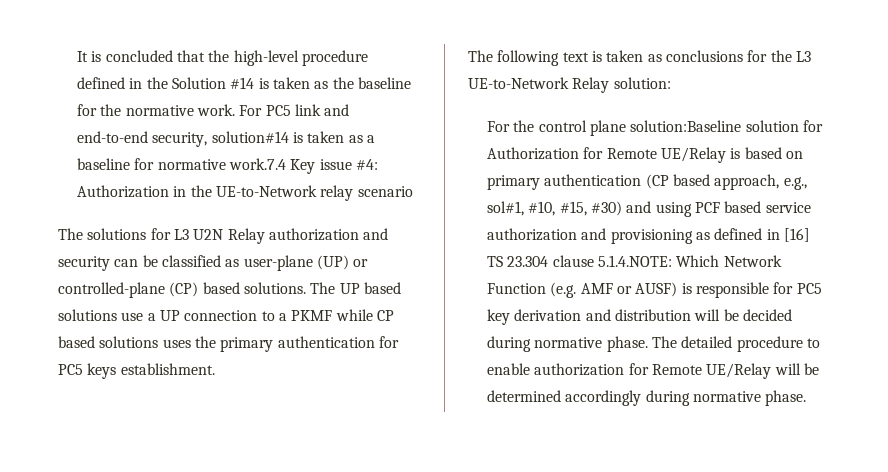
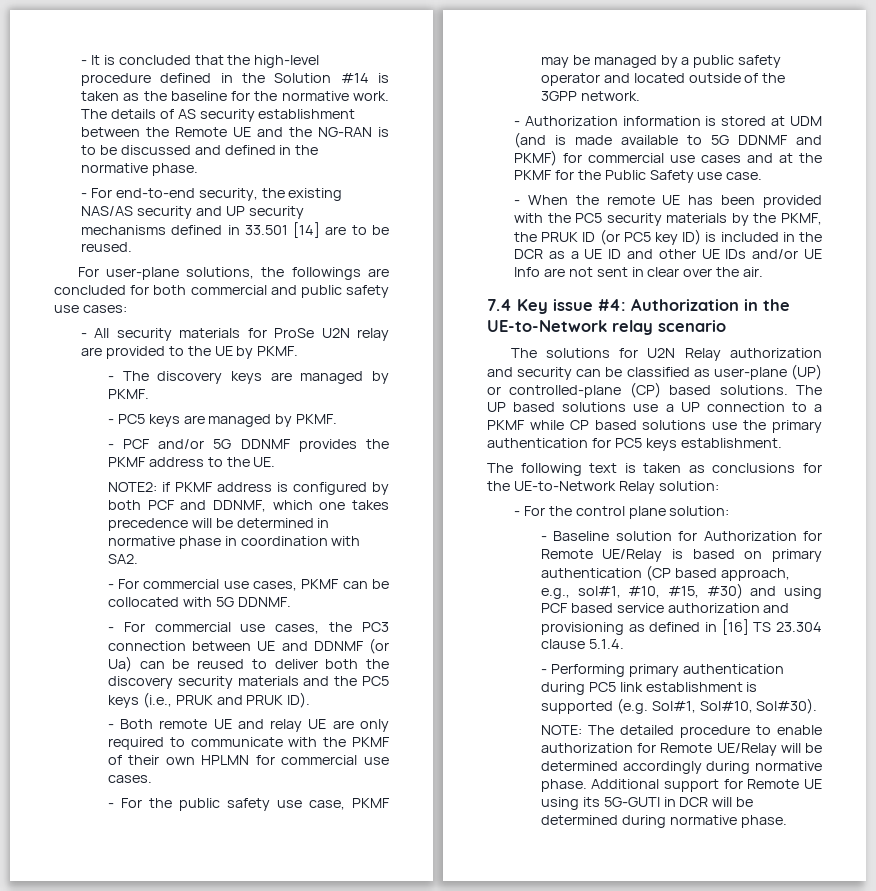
(77, 56) none -> [80,60,87,65] -
[239,104,350,116] [77,131,375,147] [77,158,286,170] For PC5 link and end-to-end security, solution#14 is taken as a baseline for normative work.7.4 -> [80,109,356,122] [80,127,389,137] [80,145,319,155] [80,163,198,176] [80,188,343,201] [80,206,304,219] [80,222,390,238] [80,242,132,252] [77,267,389,280] [54,285,389,298] [54,305,127,313] [80,328,389,341] [80,346,299,359] [107,371,389,384] [107,389,149,399] [107,414,338,427] [107,439,389,452] [107,457,276,467] [107,482,389,495] [107,500,389,512] [107,518,330,531] [107,536,361,549] [107,554,138,564] [107,579,389,591] [107,597,291,607] [107,622,389,634] [107,638,389,654] [107,656,389,672] [107,676,389,689] [107,692,311,708] [107,719,390,732] [107,737,390,750] [107,755,389,765] [107,775,152,783] [107,798,390,811] [540,55,782,68] [540,73,786,86] [540,91,640,101] [513,116,822,126] [513,132,822,148] [513,150,822,166] [513,170,763,183] [513,195,822,208] [513,213,822,226] [513,229,822,245] [513,249,822,259] [513,267,764,277] [487,299,512,311] The details of AS security establishment between the Remote UE and the NG-RAN is to be discussed and defined in the normative phase. // - For end-to-end security, the existing NAS/AS security and UP security mechanisms defined in 33.501 [14] are to be reused. // For user-plane solutions, the followings are concluded for both commercial and public safety use cases: // - All security materials for ProSe U2N relay are provided to the UE by PKMF. // - The discovery keys are managed by PKMF. // - PC5 keys are managed by PKMF. // - PCF and/or 5G DDNMF provides the PKMF address to the UE. // NOTE2: if PKMF address is configured by both PCF and DDNMF, which one takes precedence will be determined in normative phase in coordination with SA2. // - For commercial use cases, PKMF can be collocated with 5G DDNMF. // - For commercial use cases, the PC3 connection between UE and DDNMF (or Ua) can be reused to deliver both the discovery security materials and the PC5 keys (i.e., PRUK and PRUK ID). // - Both remote UE and relay UE are only required to communicate with the PKMF of their own HPLMN for commercial use cases. // - For the public safety use case, PKMF may be managed by a public safety operator and located outside of the 3GPP network. // - Authorization information is stored at UDM (and is made available to 5G DDNMF and PKMF) for commercial use cases and at the PKMF for the Public Safety use case. // - When the remote UE has been provided with the PC5 security materials by the PKMF, the PRUK ID (or PC5 key ID) is included in the DCR as a UE ID and other UE IDs and/or UE Info are not sent in clear over the air. // 7.4
[173,229,189,240] L3 -> (639, 353) none
[162,339,191,348] uses -> [712,422,738,430] use
[795,51,811,62] L3 -> (510, 486) none
(671, 83) none -> [513,511,520,516] -
[630,120,742,132] solution:Baseline -> [669,506,730,516] [540,531,610,541] solution: // - Baseline
[597,255,782,267] [487,282,822,298] [487,309,792,325] [487,336,648,352] 5.1.4.NOTE: Which Network Function (e.g. AMF or AUSF) is responsible for PC5 key derivation and distribution will be decided during normative phase. -> [588,639,624,649] [540,664,784,677] [540,682,758,695] [540,698,818,714] [540,725,582,735] 5.1.4. // - Performing primary authentication during PC5 link establishment is supported (e.g. Sol#1, Sol#10, Sol#30). // NOTE:
(807, 398) none -> [591,779,822,792] [540,797,754,810] [540,815,787,828] Additional support for Remote UE using its 5G-GUTI in DCR will be determined during normative phase.

